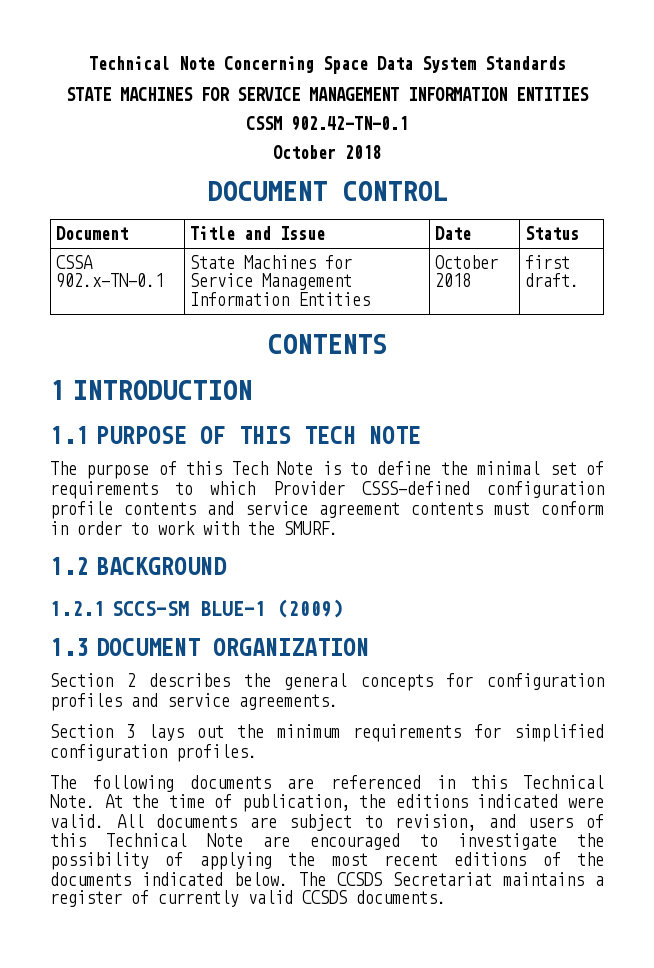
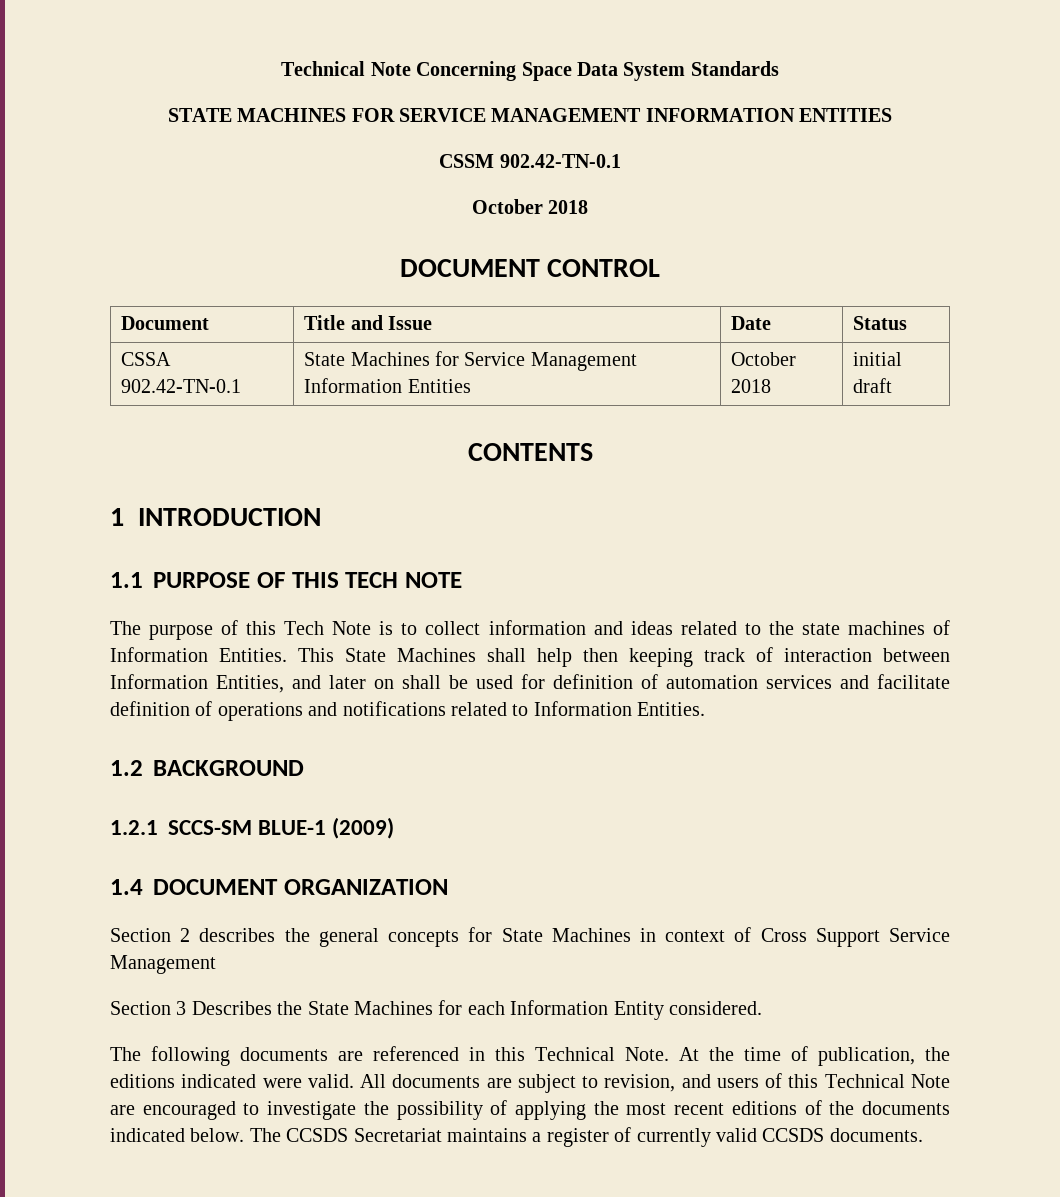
[56,273,165,288] 902.x-TN-0.1 -> [121,379,242,393] 902.42-TN-0.1
[525,255,571,269] [525,273,580,287] first draft. -> [853,352,903,366] [853,378,893,393] initial draft
[377,461,605,475] [50,481,604,499] [50,501,604,519] [50,521,338,535] define the minimal set of requirements to which Provider CSSS-defined configuration profile contents and service agreement contents must conform in order to work with the SMURF. -> [425,620,950,635] [110,647,950,667] [110,674,950,693] [110,701,706,721] collect information and ideas related to the state machines of Information Entities. This State Machines shall help then keeping track of interaction between Information Entities, and later on shall be used for definition of automation services and facilitate definition of operations and notifications related to Information Entities.
[50,638,89,656] 1.3 -> [110,879,143,895] 1.4
[487,673,604,690] [50,693,338,711] [50,724,604,742] [50,744,257,762] configuration profiles and service agreements. // Section 3 lays out the minimum requirements for simplified configuration profiles. -> [501,927,950,947] [110,955,216,974] [110,1000,762,1020] State Machines in context of Cross Support Service Management // Section 3 Describes the State Machines for each Information Entity considered.

